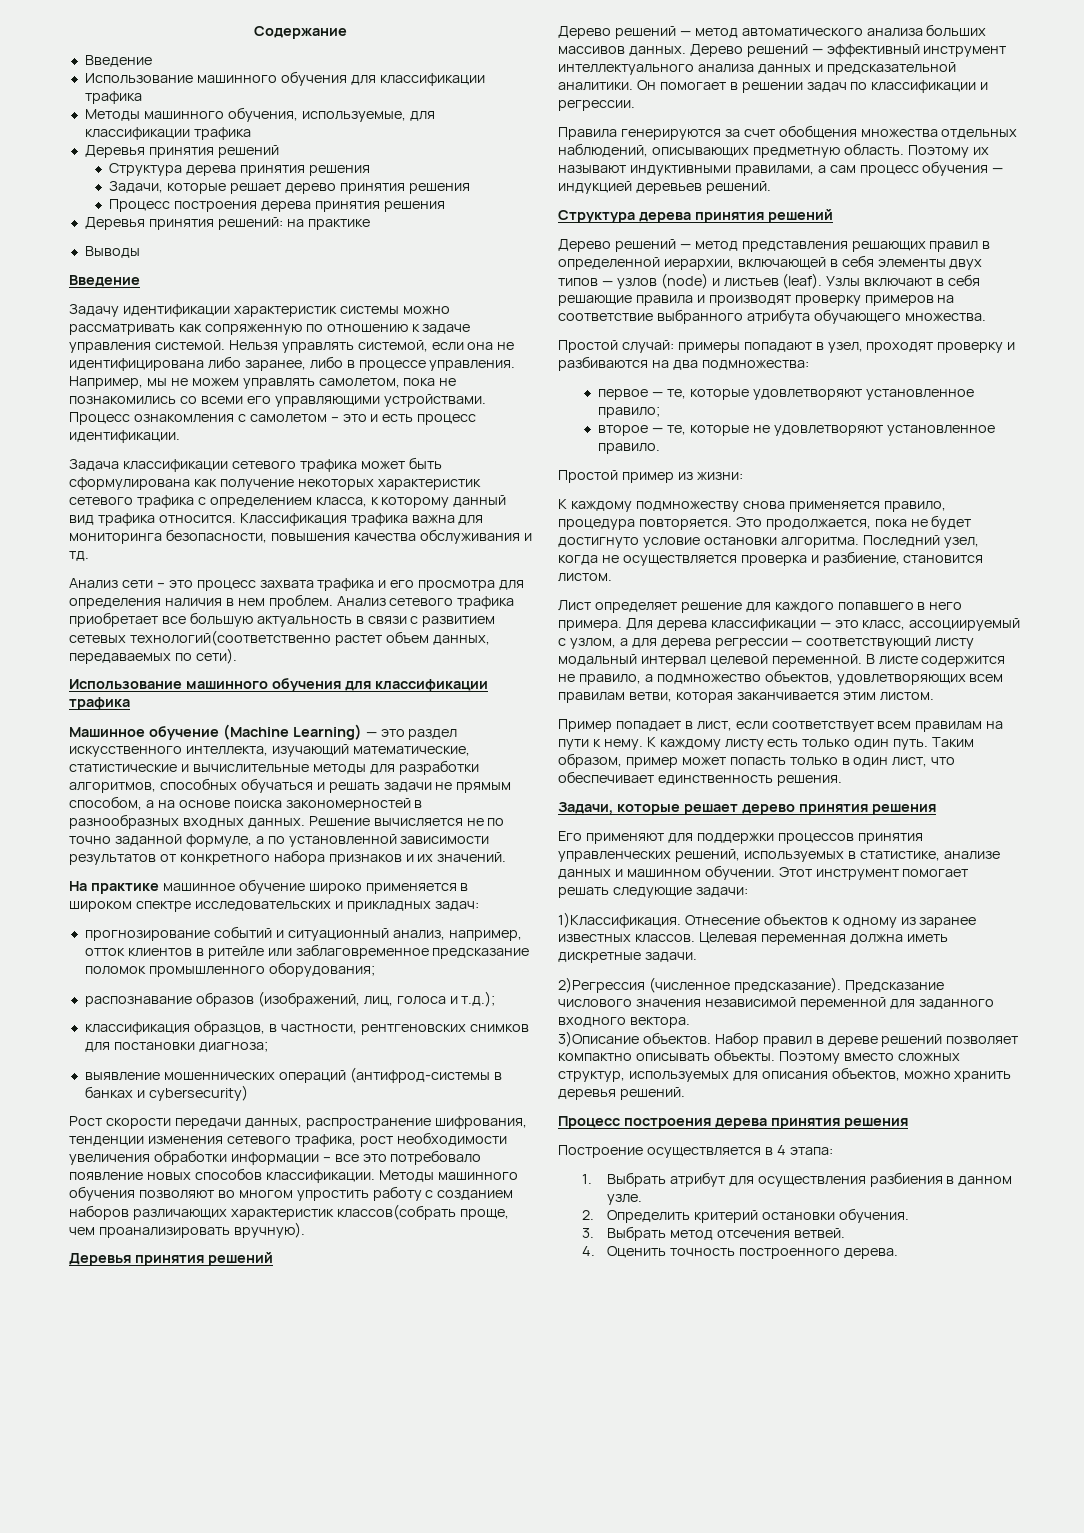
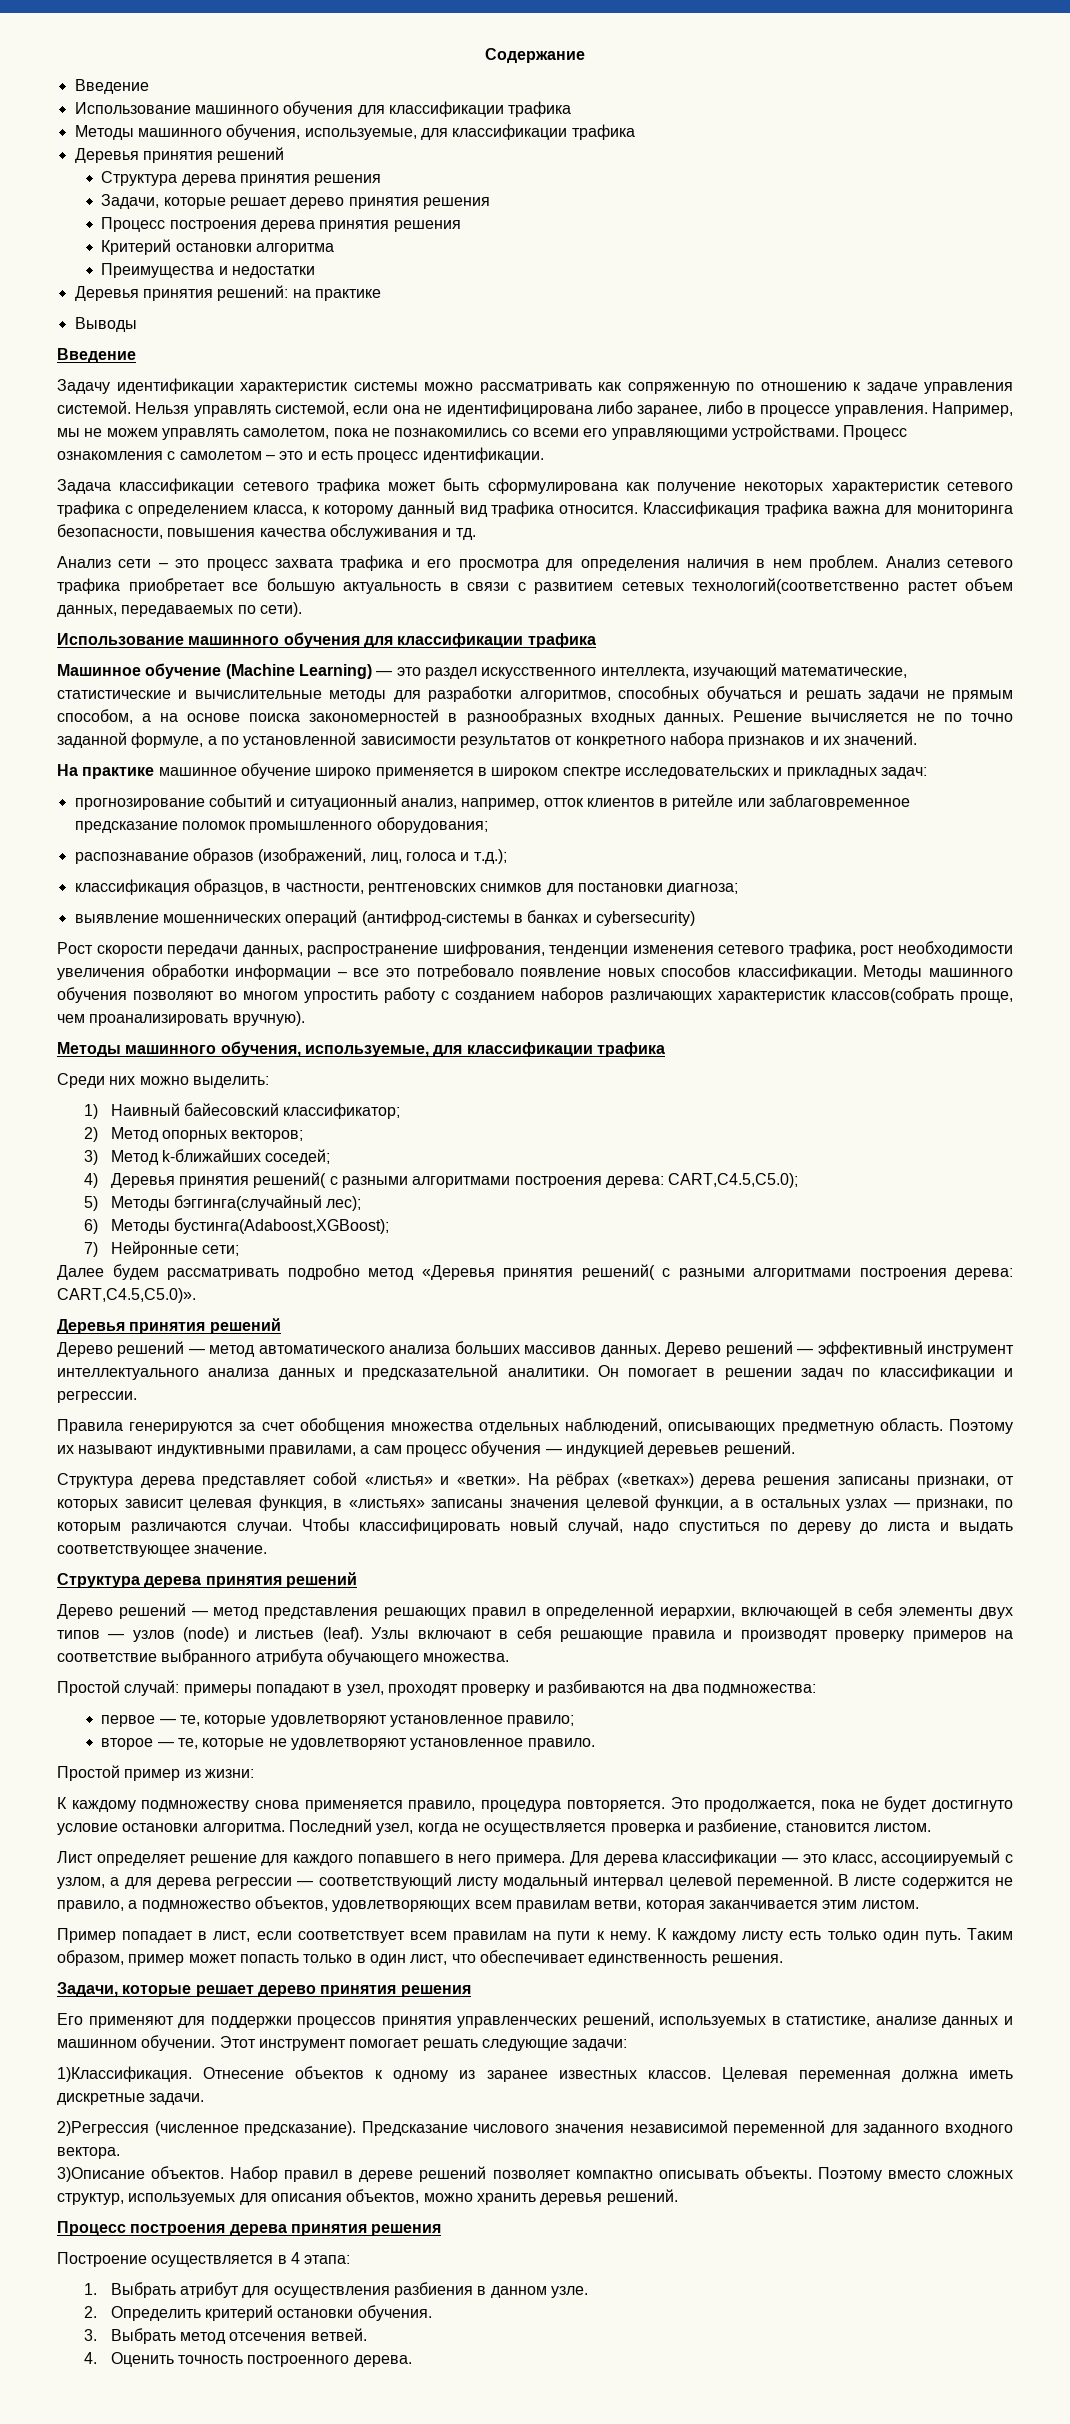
(446, 206) none -> [101,239,335,255] [101,263,316,278] // Критерий остановки алгоритма // Преимущества и недостатки
(305, 1230) none -> [57,1041,665,1057] [57,1073,269,1088] [83,1103,401,1119] [83,1127,304,1142] [83,1149,331,1165] [83,1172,799,1188] [83,1195,362,1211] [83,1218,389,1234] [83,1241,239,1257] [57,1264,1013,1280] [57,1288,196,1303] // Методы машинного обучения, используемые, для классификации трафика // Среди них можно выделить: // 1) Наивный байесовский классификатор; // 2) Метод опорных векторов; // 3) Метод k-ближайших соседей; // 4) Деревья принятия решений( с разными алгоритмами построения дерева: CART,C4.5,C5.0); // 5) Методы бэггинга(случайный лес); // 6) Методы бустинга(Adaboost,XGBoost); // 7) Нейронные сети; // Далее будем рассматривать подробно метод «Деревья принятия решений( с разными алгоритмами построения дерева: CART,C4.5,C5.0)».
(771, 187) none -> [57,1472,1014,1488] [57,1495,1013,1511] [57,1518,1014,1534] [57,1545,268,1557] // Структура дерева представляет собой «листья» и «ветки». На рёбрах («ветках») дерева решения записаны признаки, от которых зависит целевая функция, в «листьях» записаны значения целевой функции, а в остальных узлах — признаки, по которым различаются случаи. Чтобы классифицировать новый случай, надо спуститься по дереву до листа и выдать соответствующее значение.

